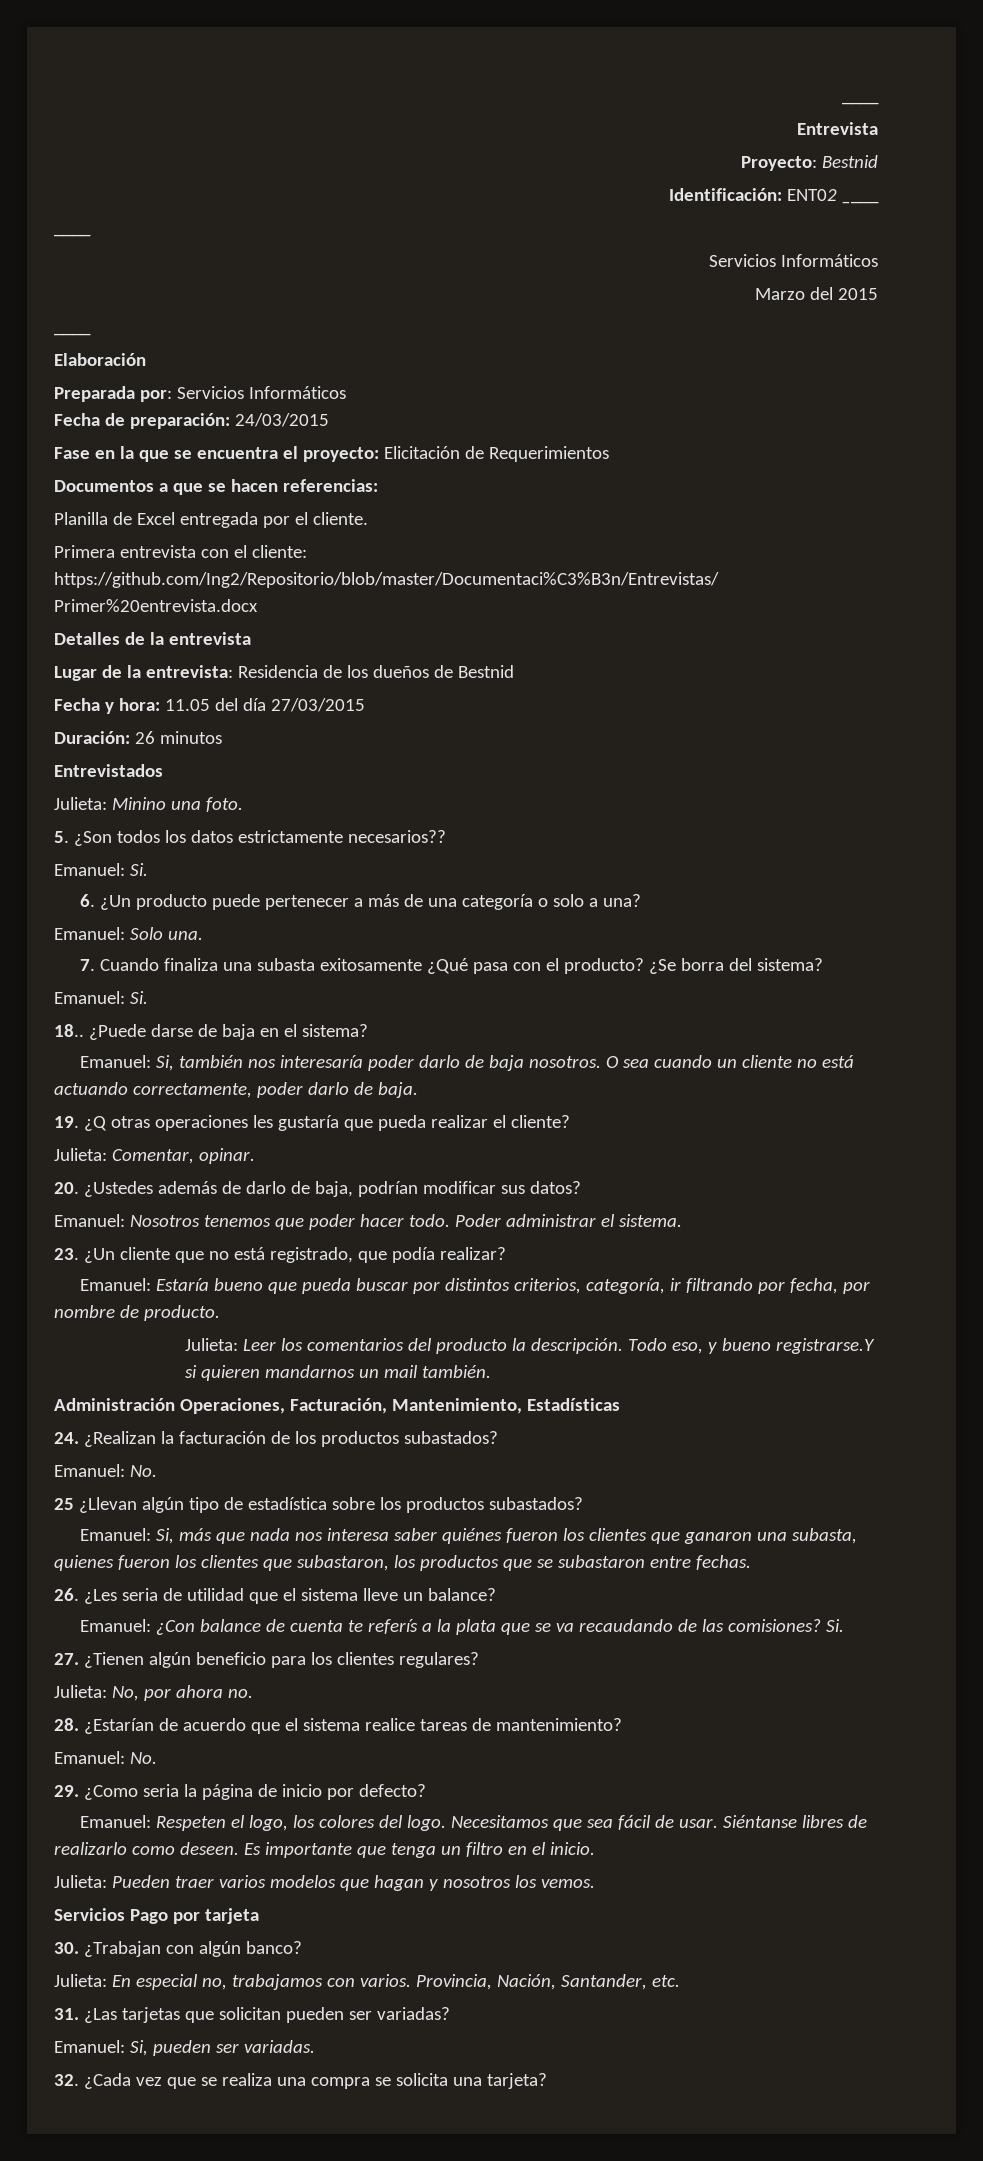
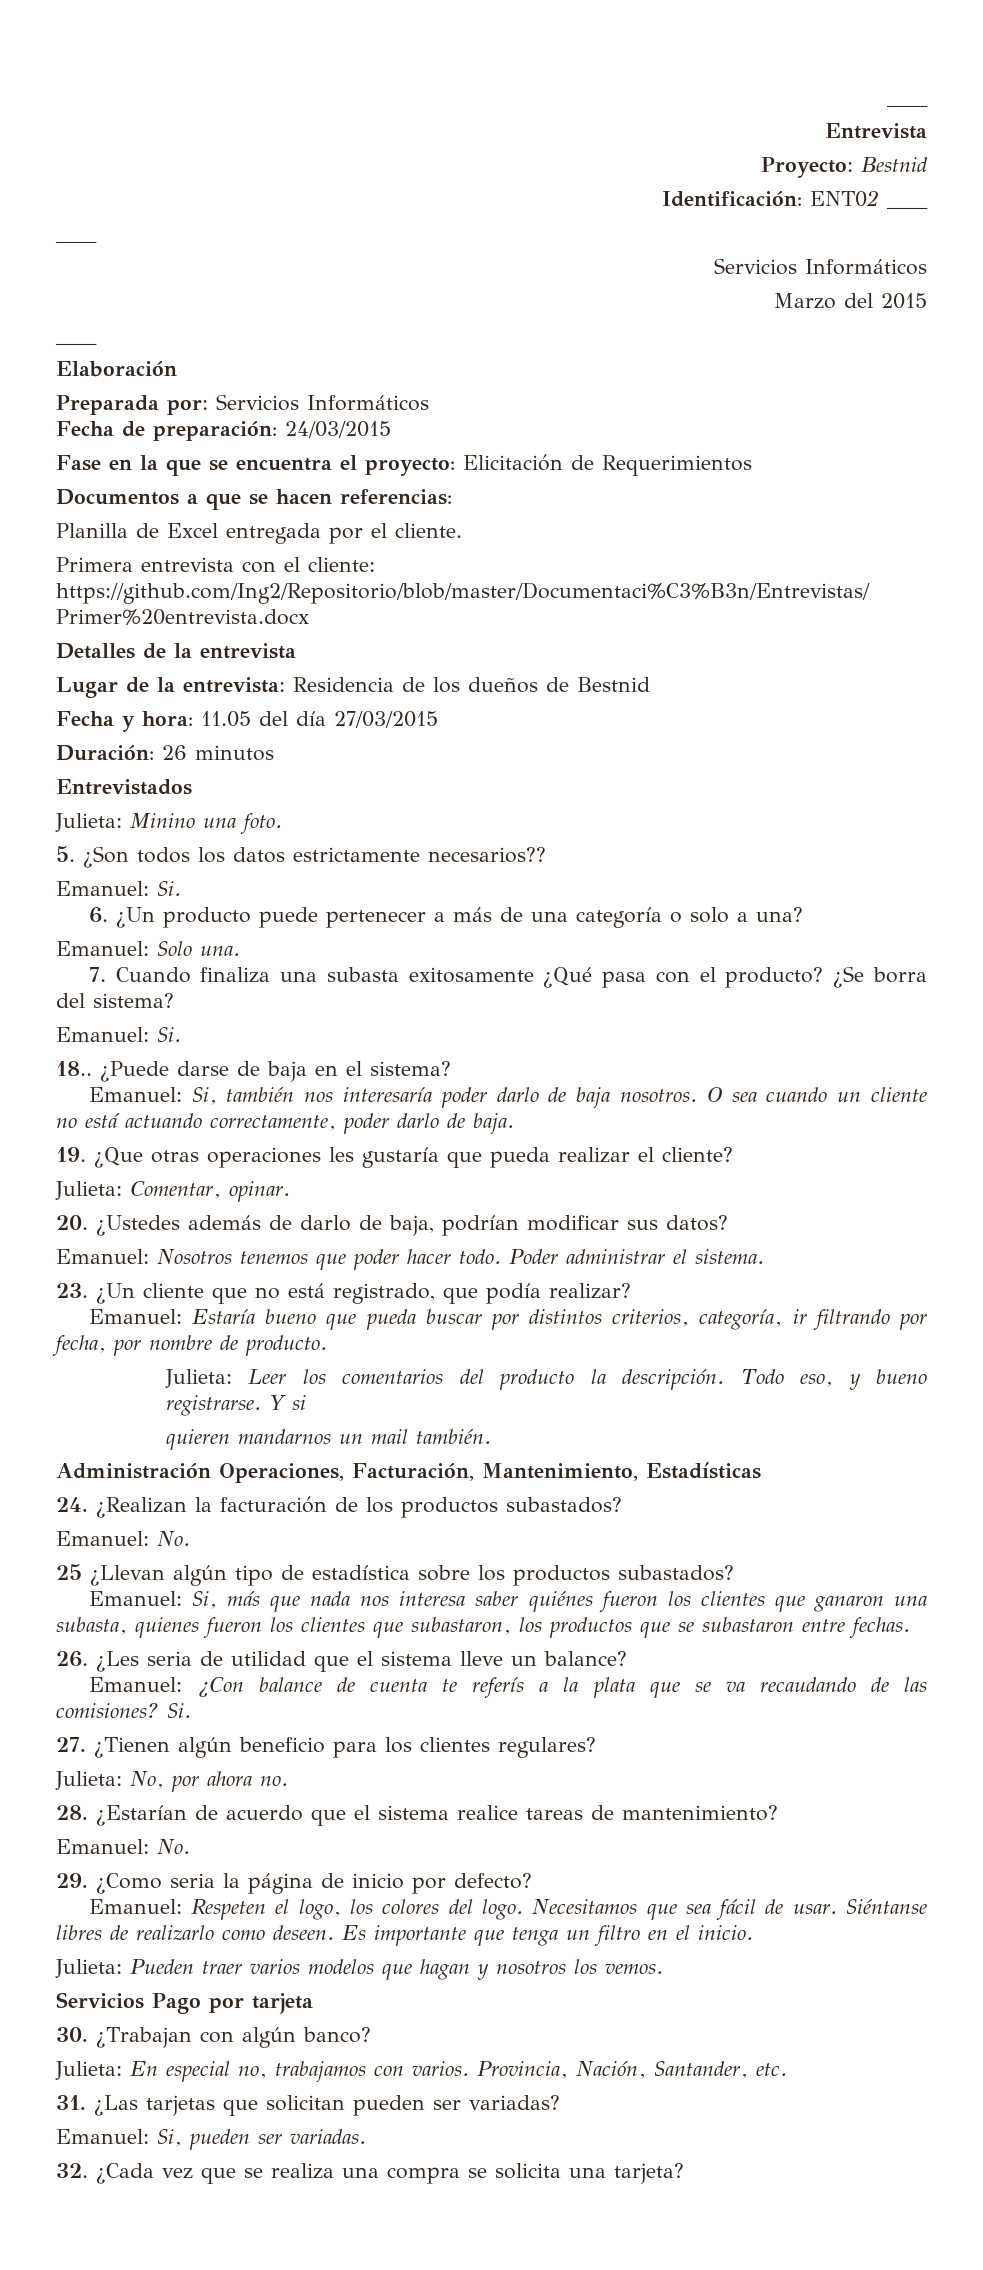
[83,1116,107,1131] ¿Q -> [94,1147,143,1168] ¿Que
[775,1338,875,1354] registrarse.Y -> [165,1395,286,1416] registrarse. Y
(198, 1371) none -> (306, 1402) //

